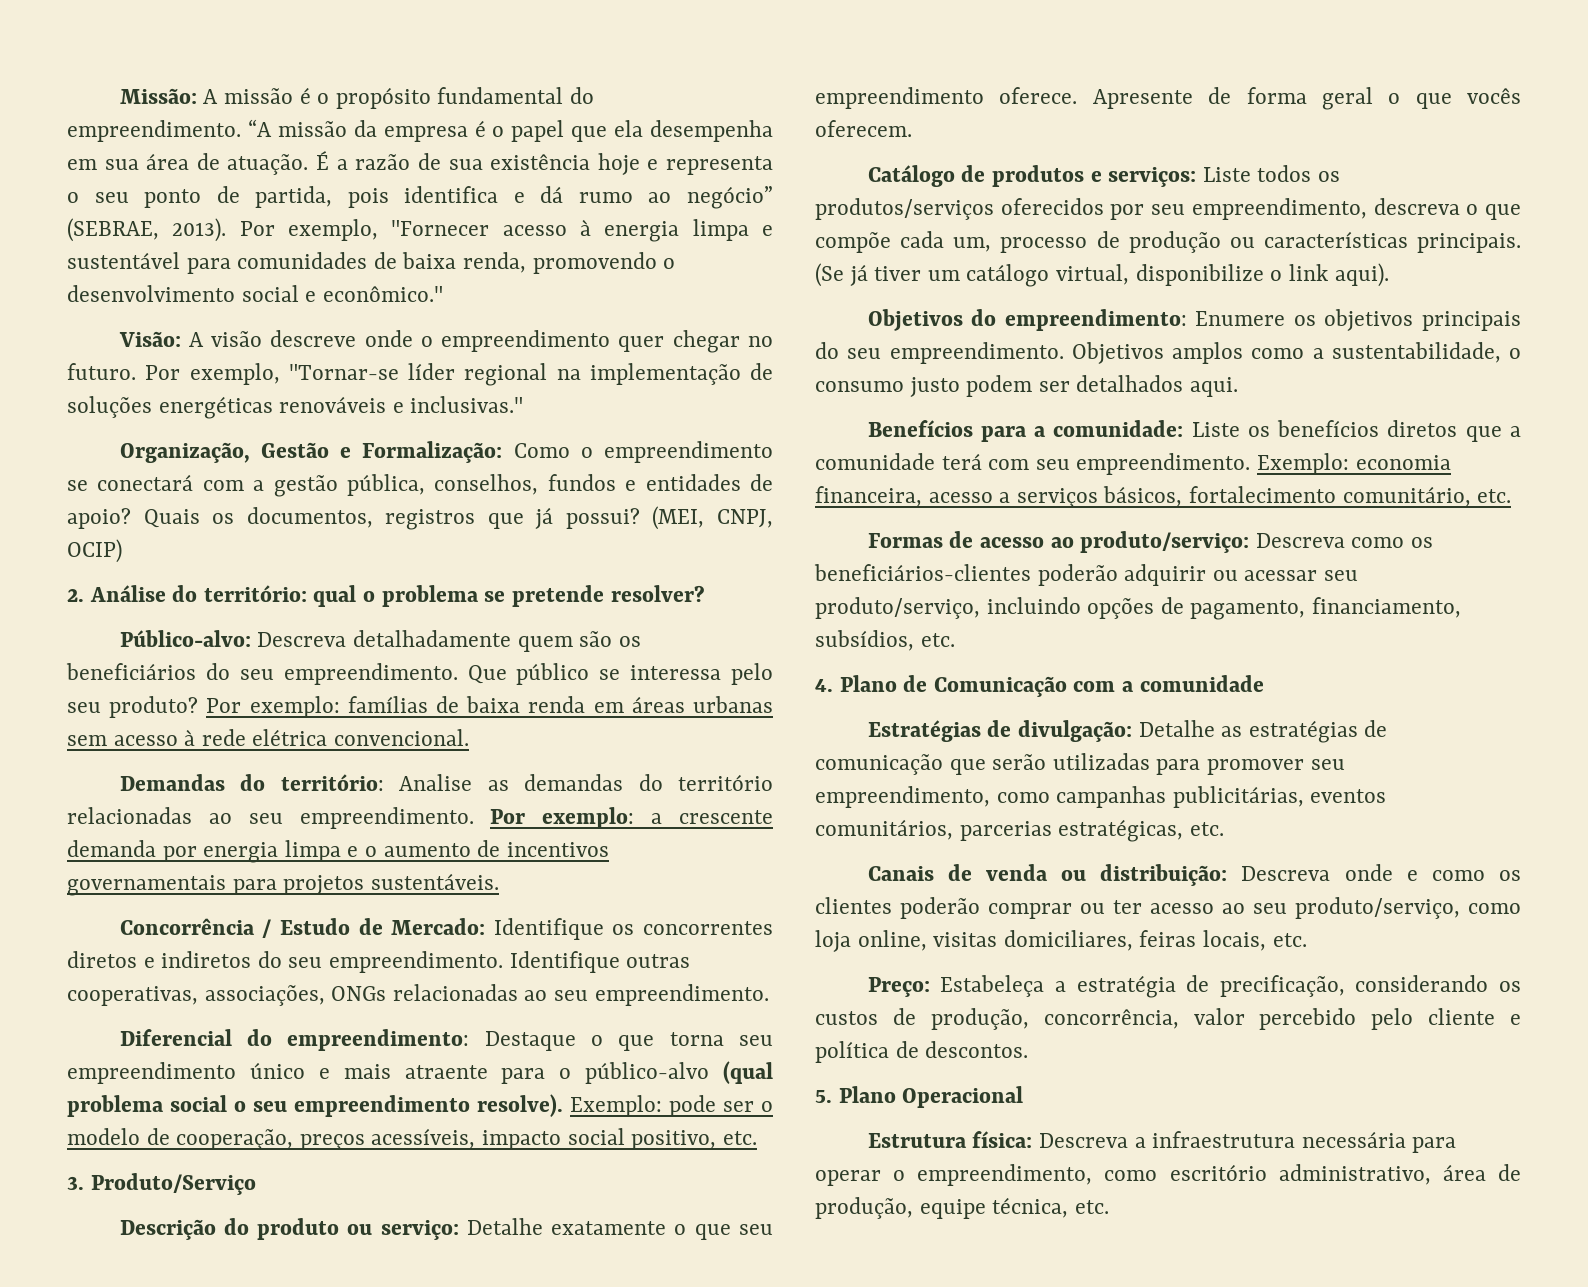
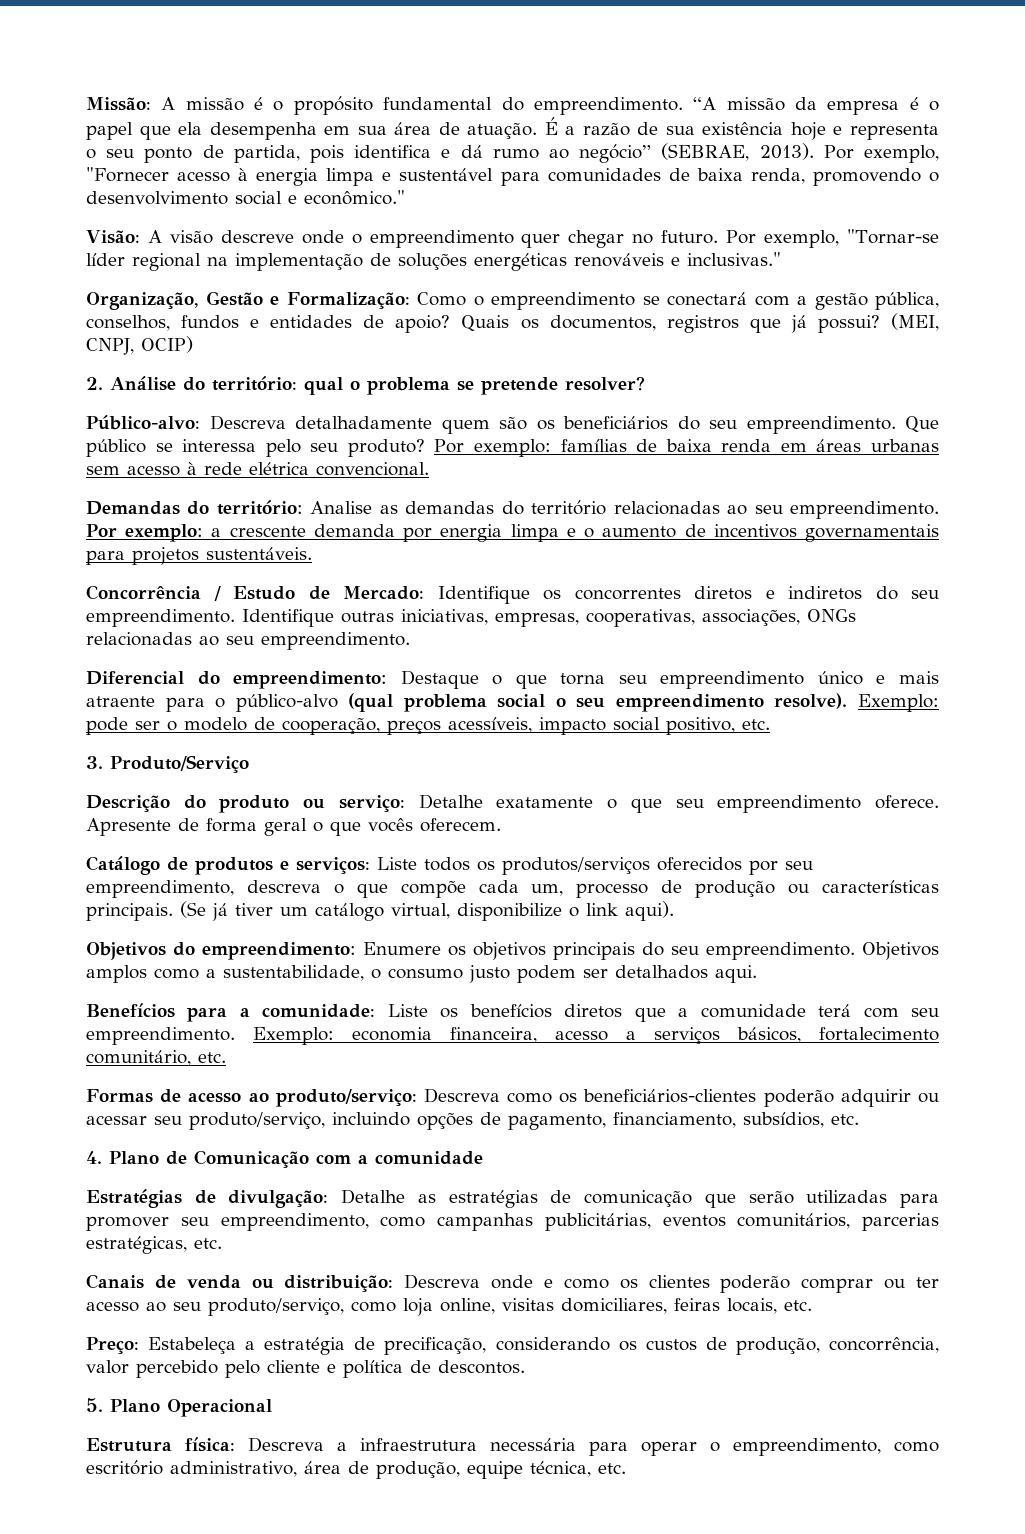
(691, 961) none -> [401,609,579,627] iniciativas, empresas,

